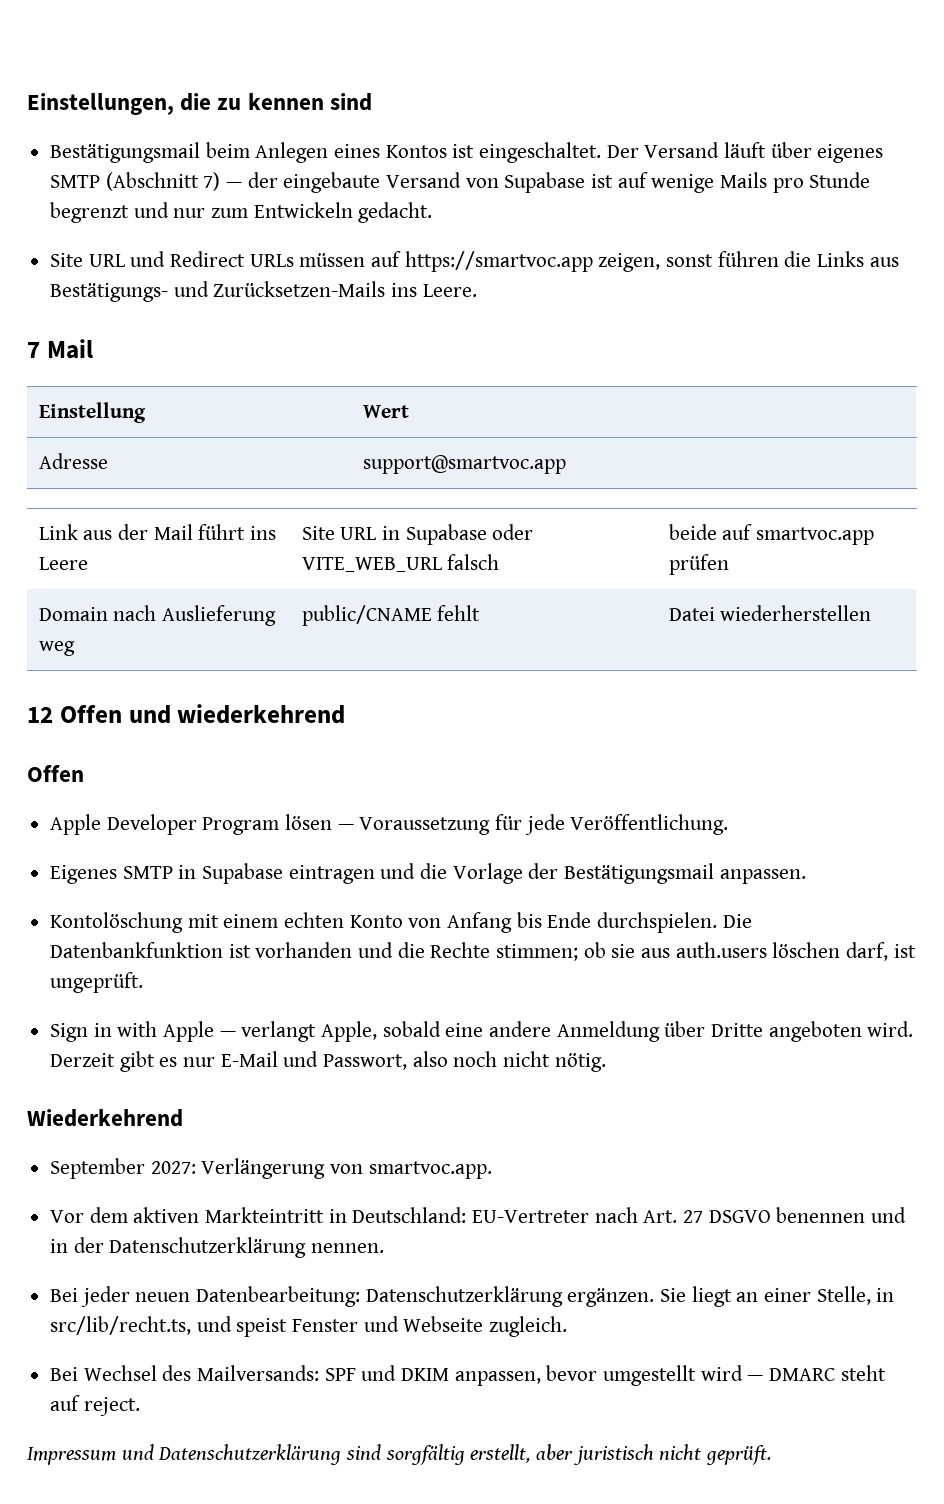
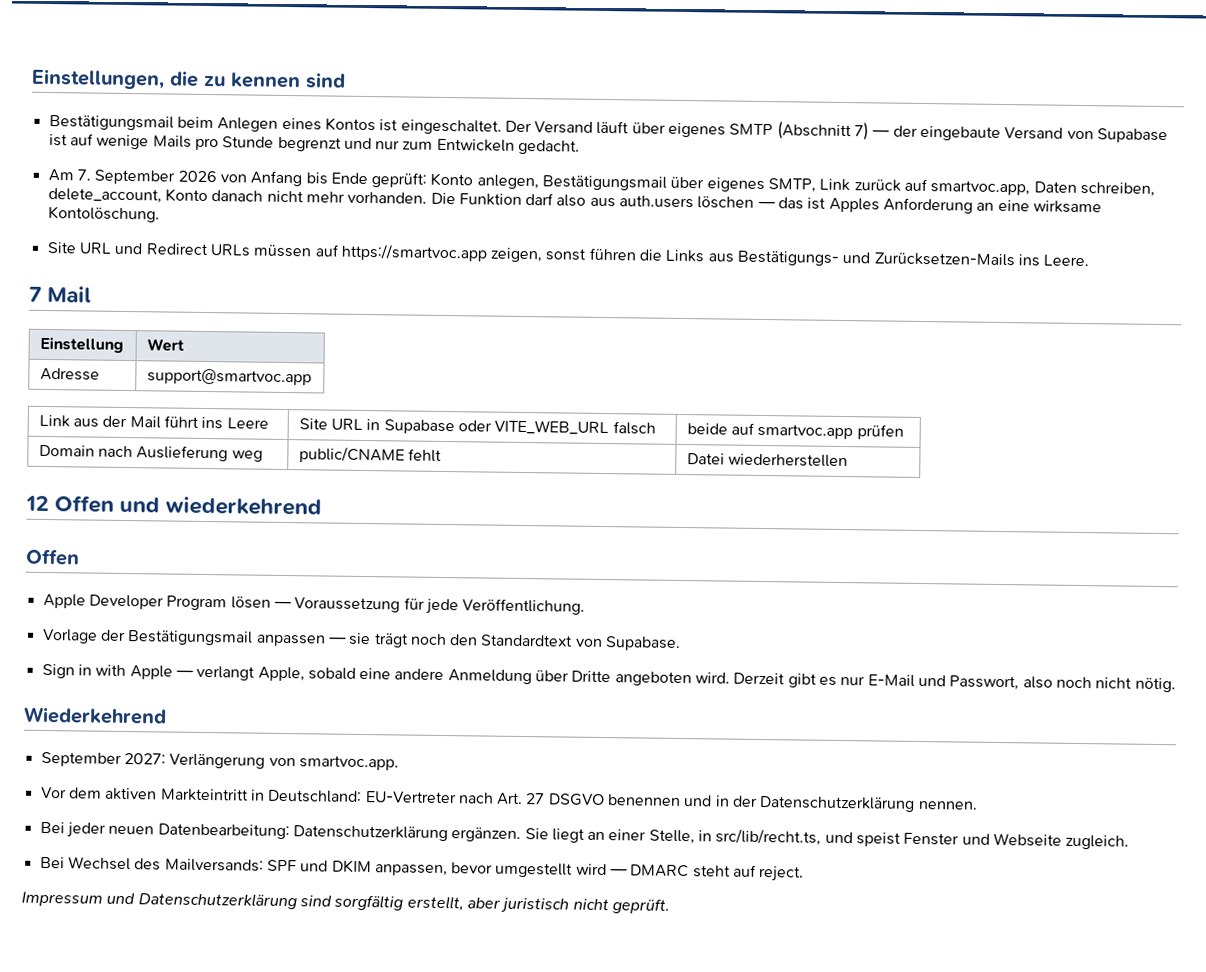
(433, 212) none -> [47,169,1156,197] [47,187,1103,214] [47,205,160,223] // Am 7. September 2026 von Anfang bis Ende geprüft: Konto anlegen, Bestätigungsmail über eigenes SMTP, Link zurück auf smartvoc.app, Daten schreiben, delete_account, Konto danach nicht mehr vorhanden. Die Funktion darf also aus auth.users löschen — das ist Apples Anforderung an eine wirksame Kontolöschung.
[50,863,806,884] [50,912,752,933] [50,942,916,961] [50,972,144,993] Eigenes SMTP in Supabase eintragen und die Vorlage der Bestätigungsmail anpassen. // Kontolöschung mit einem echten Konto von Anfang bis Ende durchspielen. Die Datenbankfunktion ist vorhanden und die Rechte stimmen; ob sie aus auth.users löschen darf, ist ungeprüft. -> [41,628,682,651] Vorlage der Bestätigungsmail anpassen — sie trägt noch den Standardtext von Supabase.

